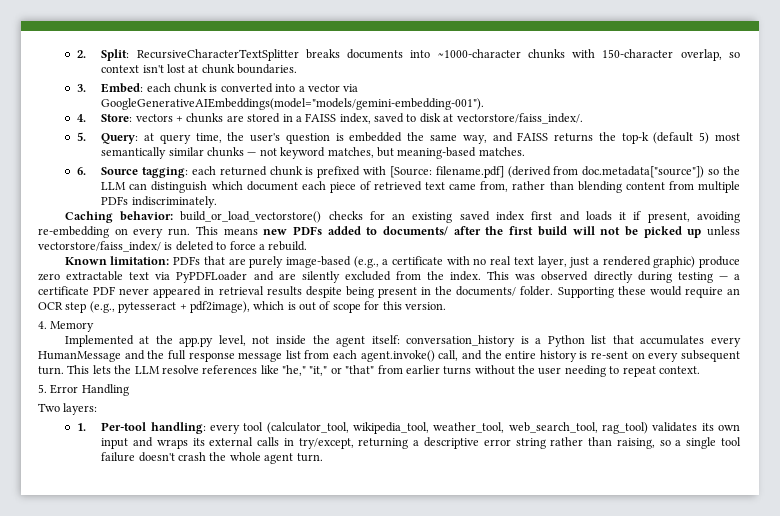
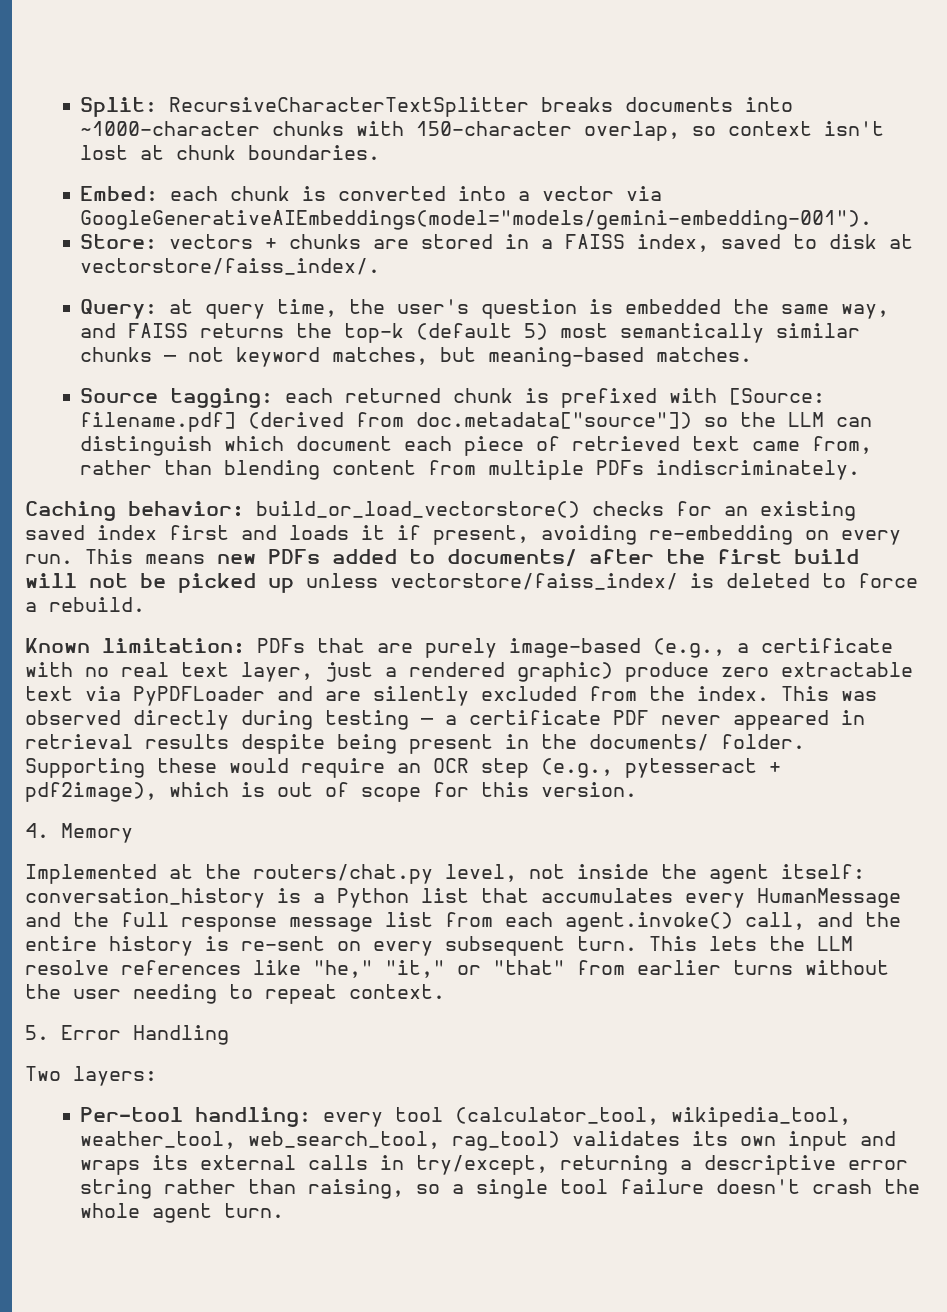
[76,50,86,58] 2. -> (80, 107) none
[76,84,86,92] 3. -> (381, 152) none
[76,114,86,122] 4. -> (873, 220) none
[76,132,86,141] 5. -> (381, 266) none
[76,167,86,175] 6. -> (753, 354) none
[179,337,214,347] app.py -> [253,864,433,884] routers/chat.py
[76,423,86,431] 1. -> (157, 1076) none

